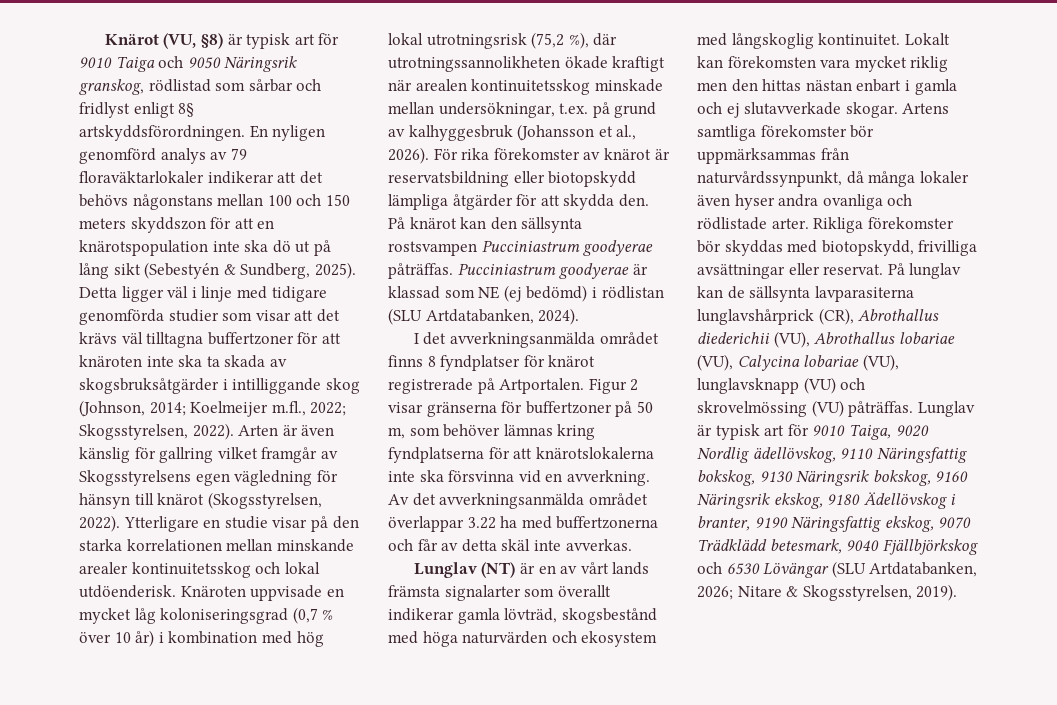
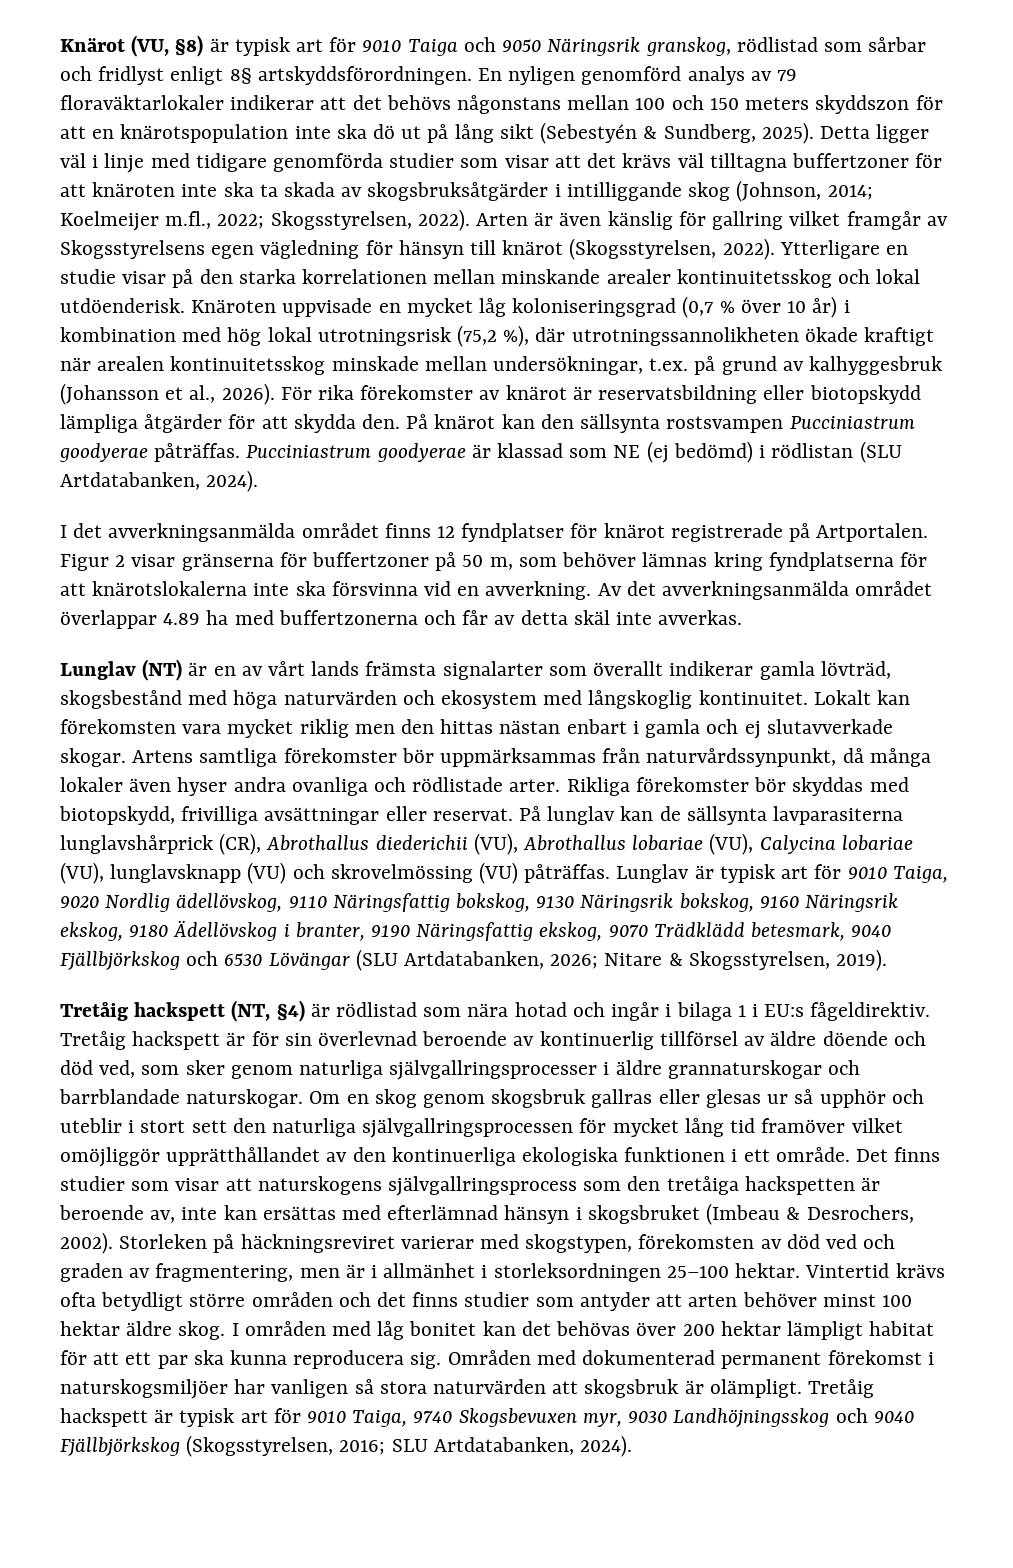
[427,356,436,367] 8 -> [437,526,456,538] 12
[467,517,496,529] 3.22 -> [163,613,201,625] 4.89
(958, 592) none -> [60,1000,931,1022] [60,1031,926,1050] [60,1060,861,1080] [59,1089,924,1108] [60,1118,903,1138] [60,1147,941,1167] [60,1176,881,1196] [59,1203,914,1225] [60,1232,896,1254] [60,1263,945,1282] [60,1292,912,1311] [60,1321,935,1340] [60,1350,934,1369] [60,1379,875,1399] [60,1408,914,1427] [60,1435,633,1457] // Tretåig hackspett (NT, §4) är rödlistad som nära hotad och ingår i bilaga 1 i EU:s fågeldirektiv. Tretåig hackspett är för sin överlevnad beroende av kontinuerlig tillförsel av äldre döende och död ved, som sker genom naturliga självgallringsprocesser i äldre grannaturskogar och barrblandade naturskogar. Om en skog genom skogsbruk gallras eller glesas ur så upphör och uteblir i stort sett den naturliga självgallringsprocessen för mycket lång tid framöver vilket omöjliggör upprätthållandet av den kontinuerliga ekologiska funktionen i ett område. Det finns studier som visar att naturskogens självgallringsprocess som den tretåiga hackspetten är beroende av, inte kan ersättas med efterlämnad hänsyn i skogsbruket (Imbeau & Desrochers, 2002). Storleken på häckningsreviret varierar med skogstypen, förekomsten av död ved och graden av fragmentering, men är i allmänhet i storleksordningen 25–100 hektar. Vintertid krävs ofta betydligt större områden och det finns studier som antyder att arten behöver minst 100 hektar äldre skog. I områden med låg bonitet kan det behövas över 200 hektar lämpligt habitat för att ett par ska kunna reproducera sig. Områden med dokumenterad permanent förekomst i naturskogsmiljöer har vanligen så stora naturvärden att skogsbruk är olämpligt. Tretåig hackspett är typisk art för 9010 Taiga, 9740 Skogsbevuxen myr, 9030 Landhöjningsskog och 9040 Fjällbjörkskog (Skogsstyrelsen, 2016; SLU Artdatabanken, 2024).

